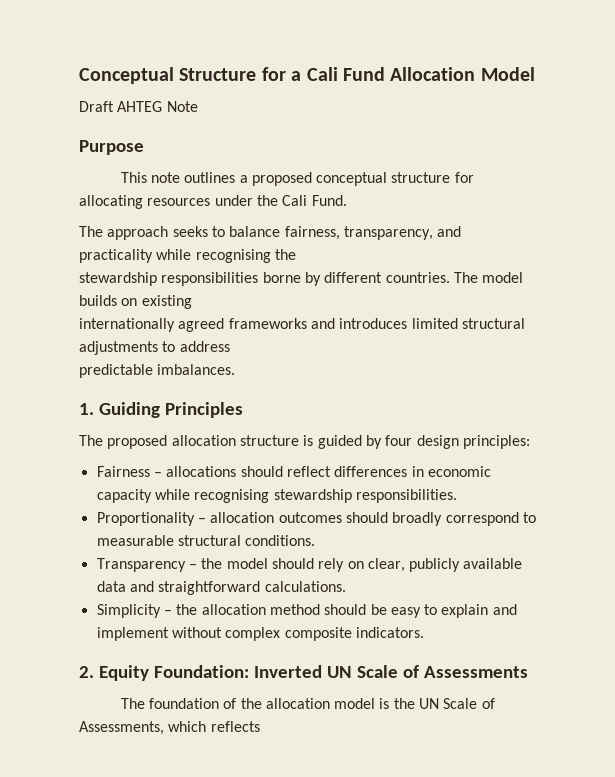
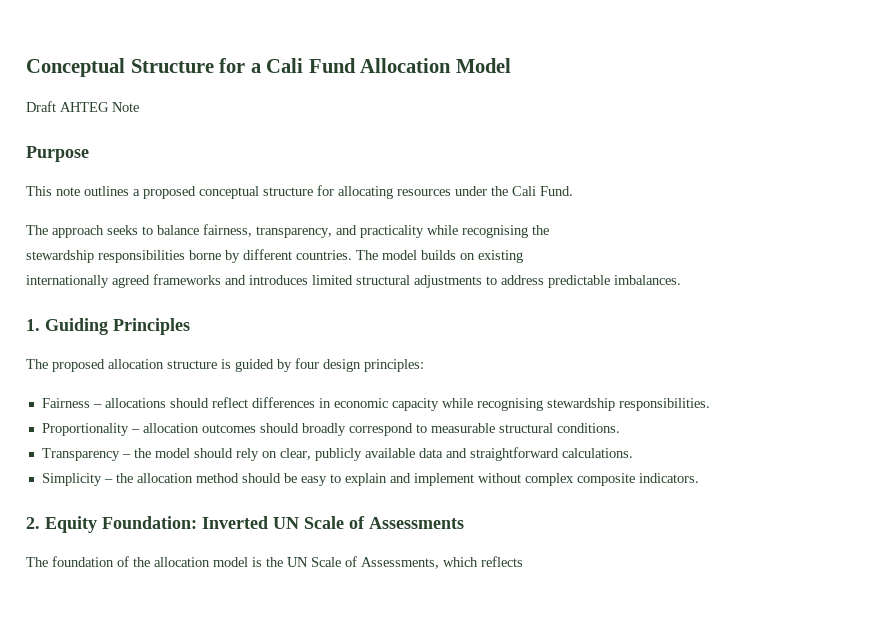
(230, 346) // -> (544, 280) none

